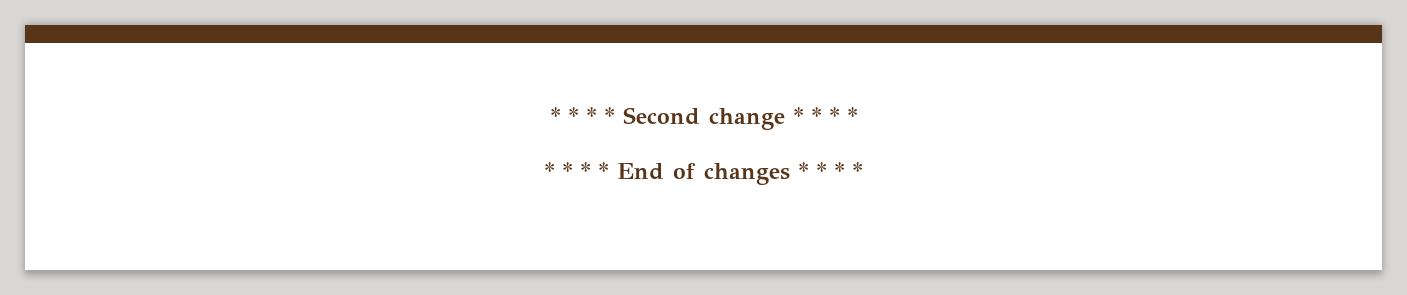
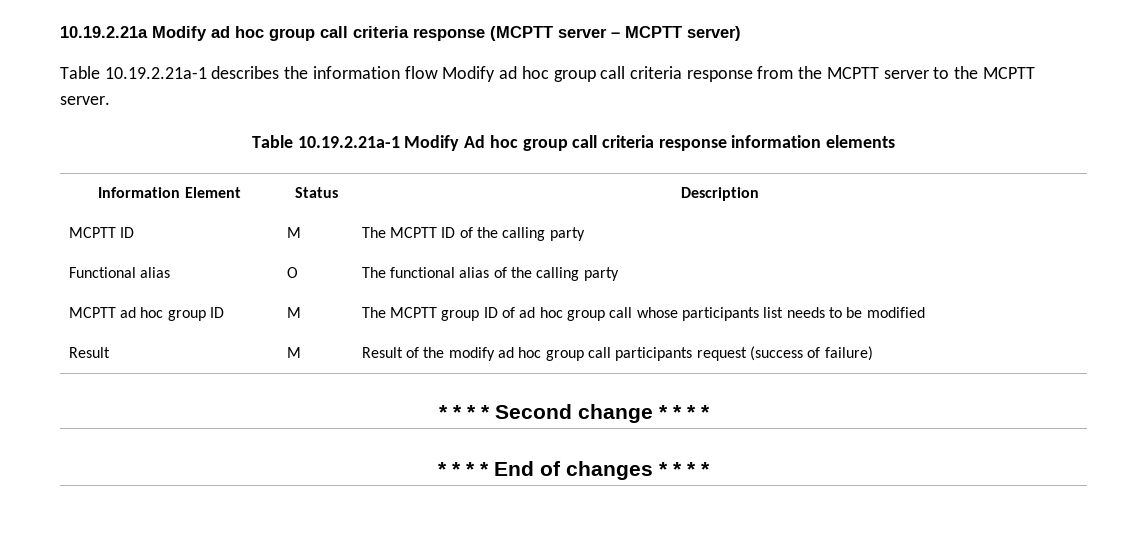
(550, 115) none -> [60,26,741,41] [60,66,1035,82] [60,96,110,105] [251,135,896,151] [98,187,241,198] [294,187,338,198] [680,187,759,201] [68,227,135,238] [286,227,301,238] [361,227,585,241] [68,267,171,278] [286,267,298,278] [361,267,619,281] [68,307,225,321] [286,307,301,318] [361,307,925,321] [68,347,110,358] [286,347,301,358] [361,346,873,361] 10.19.2.21a Modify ad hoc group call criteria response (MCPTT server – MCPTT server) // Table 10.19.2.21a-1 describes the information flow Modify ad hoc group call criteria response from the MCPTT server to the MCPTT server. // Table 10.19.2.21a-1 Modify Ad hoc group call criteria response information elements // Information Element | Status | Description // MCPTT ID | M | The MCPTT ID of the calling party // Functional alias | O | The functional alias of the calling party // MCPTT ad hoc group ID | M | The MCPTT group ID of ad hoc group call whose participants list needs to be modified // Result | M | Result of the modify ad hoc group call participants request (success of failure) //

